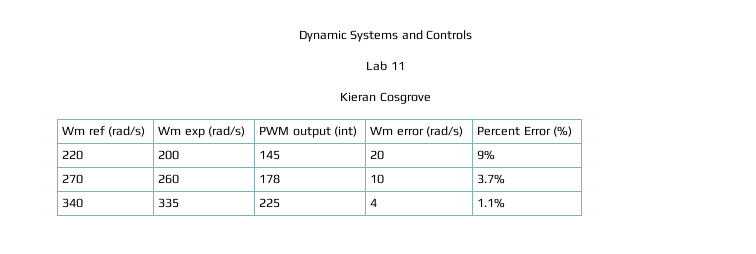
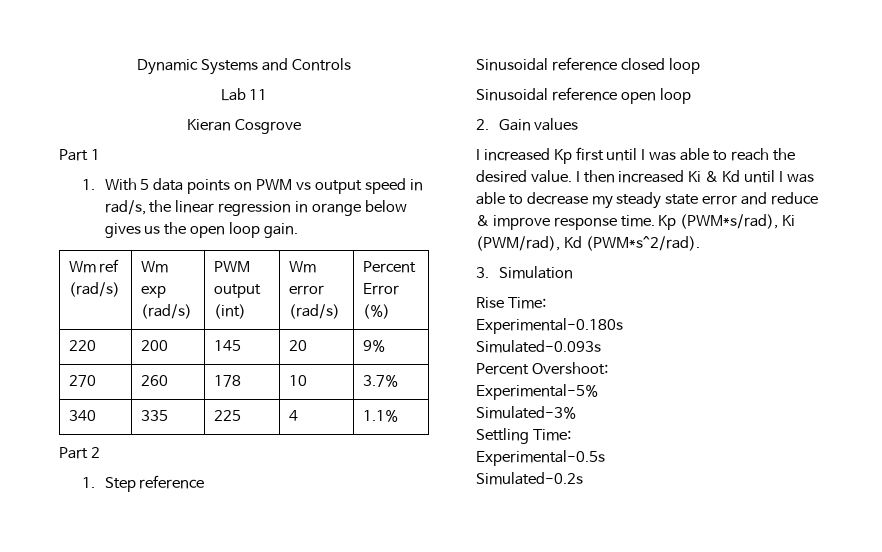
(431, 98) none -> [59,149,100,161] [81,178,423,194] [104,200,407,216] [104,222,299,238] // Part 1 // 1. With 5 data points on PWM vs output speed in rad/s, the linear regression in orange below gives us the open loop gain.
(506, 203) none -> [59,447,100,459] [81,475,205,492] [475,57,700,74] [475,87,691,104] [475,118,579,131] [475,147,795,164] [475,170,814,183] [475,192,819,209] [475,214,796,230] [475,236,700,251] [475,266,573,279] [475,297,546,309] [475,318,623,334] [475,340,601,353] [475,362,608,375] [475,384,598,400] [475,406,576,419] [475,428,571,444] [475,450,605,466] [475,472,583,485] // Part 2 // 1. Step reference // Sinusoidal reference closed loop // Sinusoidal reference open loop // 2. Gain values // I increased Kp first until I was able to reach the desired value. I then increased Ki & Kd until I was able to decrease my steady state error and reduce & improve response time. Kp (PWM*s/rad), Ki (PWM/rad), Kd (PWM*s^2/rad). // 3. Simulation // Rise Time: // Experimental-0.180s // Simulated-0.093s // Percent Overshoot: // Experimental-5% // Simulated-3% // Settling Time: // Experimental-0.5s // Simulated-0.2s

